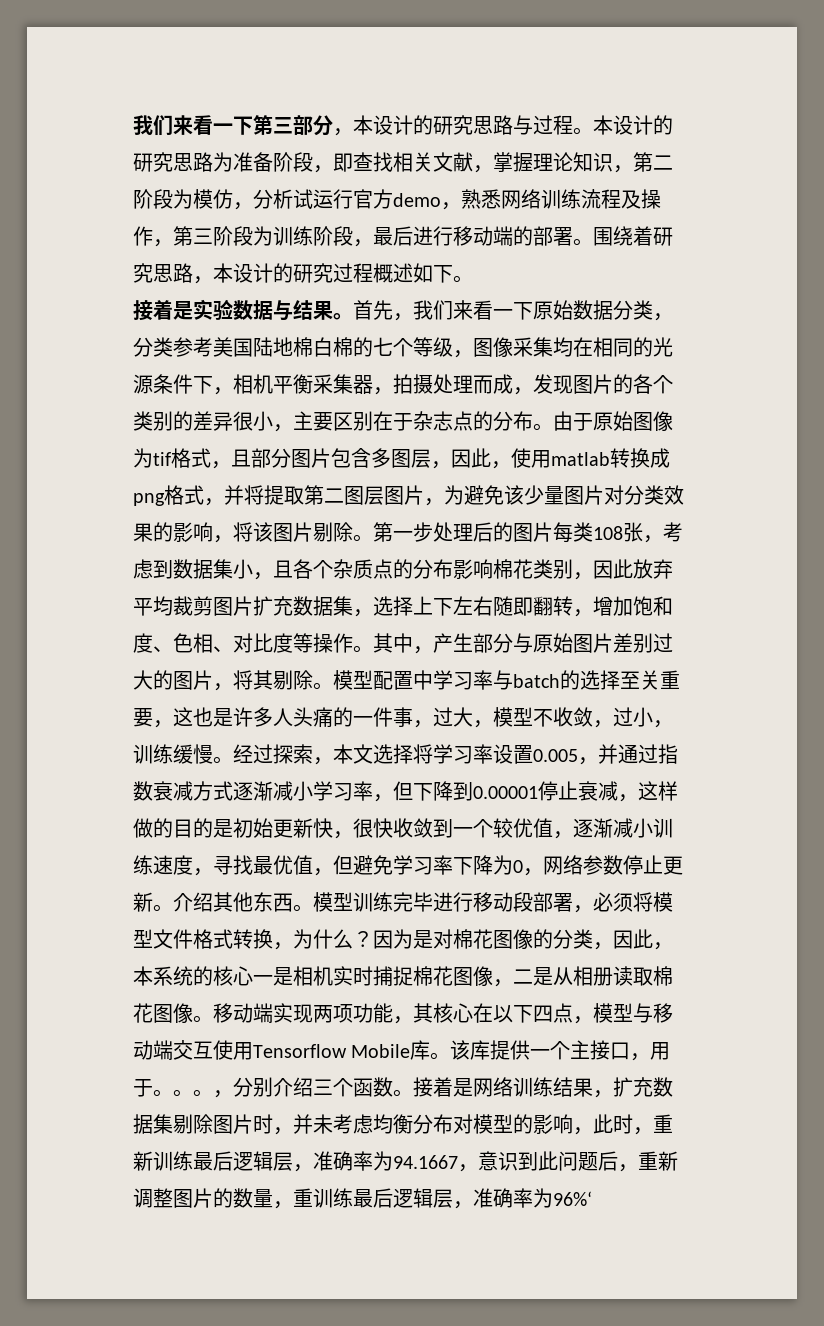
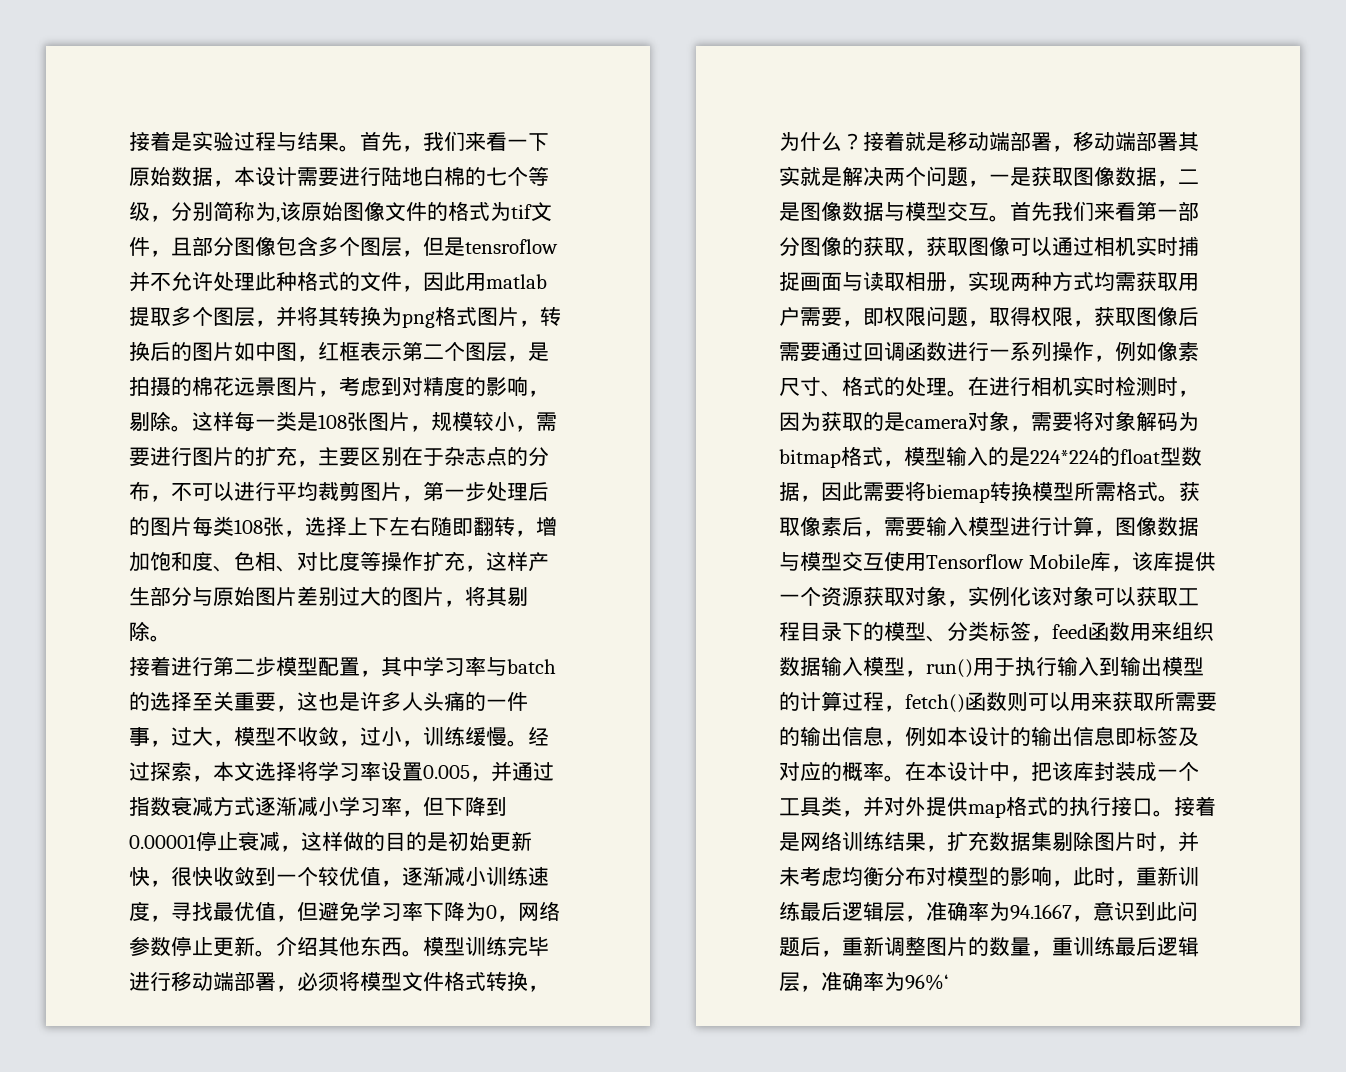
[133,115,673,136] [133,152,673,173] [133,189,661,210] [133,226,673,247] [133,263,473,284] 我们来看一下第三部分，本设计的研究思路与过程。本设计的研究思路为准备阶段，即查找相关文献，掌握理论知识，第二阶段为模仿，分析试运行官方demo，熟悉网络训练流程及操作，第三阶段为训练阶段，最后进行移动端的部署。围绕着研究思路，本设计的研究过程概述如下。 // -> (129, 141) none
[233,300,273,320] 数据 -> [234,132,276,151] 过程
[613,300,673,321] [133,337,673,358] [133,374,673,395] [133,411,273,431] 分类，分类参考美国陆地棉白棉的七个等级，图像采集均在相同的光源条件下，相机平衡采集器，拍摄处理而成，发现图片的各个类别的差异很小 -> [213,166,549,187] [129,201,552,223] [129,236,558,257] [129,271,547,292] [129,306,561,328] [129,341,549,362] [129,376,549,397] [129,411,557,432] [129,446,297,466] ，本设计需要进行陆地白棉的七个等级，分别简称为,该原始图像文件的格式为tif文件，且部分图像包含多个图层，但是tensroflow并不允许处理此种格式的文件，因此用matlab提取多个图层，并将其转换为png格式图片，转换后的图片如中图，红框表示第二个图层，是拍摄的棉花远景图片，考虑到对精度的影响，剔除。这样每一类是108张图片，规模较小，需要进行图片的扩充
[533,411,673,431] [133,448,670,469] [133,485,684,506] [133,522,373,543] 。由于原始图像为tif格式，且部分图片包含多图层，因此，使用matlab转换成png格式，并将提取第二图层图片，为避免该少量图片对分类效果的影响，将该图片剔除。 -> [150,481,423,502] ，不可以进行平均裁剪图片，
[663,522,683,542] [133,559,673,580] [133,596,373,617] 考虑到数据集小，且各个杂质点的分布影响棉花类别，因此放弃平均裁剪图片扩充数据集， -> (305, 533) none
[353,633,433,654] 。其中， -> [423,551,528,572] 扩充，这样
(333, 686) none -> [129,656,276,677] // 接着进行第二步
(413, 680) none -> [360,657,402,677] ，其
[513,892,533,912] 段 -> [213,972,234,991] 端
[373,929,673,950] [133,966,673,987] [133,1003,673,1024] [133,1040,173,1060] 因为是对棉花图像的分类，因此，本系统的核心一是相机实时捕捉棉花图像，二是从相册读取棉花图像。移动端实现两项功能，其核心在以下四点，模型与移动端 -> [863,131,1199,152] [779,166,1199,187] [779,201,1199,222] [779,236,1199,257] [779,271,1199,292] [779,306,1199,327] [779,341,1199,362] [779,376,1199,397] [779,411,1199,432] [779,446,1202,468] [779,481,1200,503] [779,516,1199,537] [779,552,842,571] 接着就是移动端部署，移动端部署其实就是解决两个问题，一是获取图像数据，二是图像数据与模型交互。首先我们来看第一部分图像的获取，获取图像可以通过相机实时捕捉画面与读取相册，实现两种方式均需获取用户需要，即权限问题，取得权限，获取图像后需要通过回调函数进行一系列操作，例如像素尺寸、格式的处理。在进行相机实时检测时，因为获取的是camera对象，需要将对象解码为bitmap格式，模型输入的是224*224的float型数据，因此需要将biemap转换模型所需格式。获取像素后，需要输入模型进行计算，图像数据与模型
[430,1052,451,1060] 。 -> [1110,565,1132,572] ，
[570,1040,671,1061] [133,1077,393,1098] 主接口，用于。。。，分别介绍三个函数 -> [821,586,1199,607] [779,621,1214,642] [779,656,1204,678] [779,691,1217,713] [779,726,1199,747] [779,761,1199,782] [779,796,1153,818] 资源获取对象，实例化该对象可以获取工程目录下的模型、分类标签，feed函数用来组织数据输入模型，run()用于执行输入到输出模型的计算过程，fetch()函数则可以用来获取所需要的输出信息，例如本设计的输出信息即标签及对应的概率。在本设计中，把该库封装成一个工具类，并对外提供map格式的执行接口

